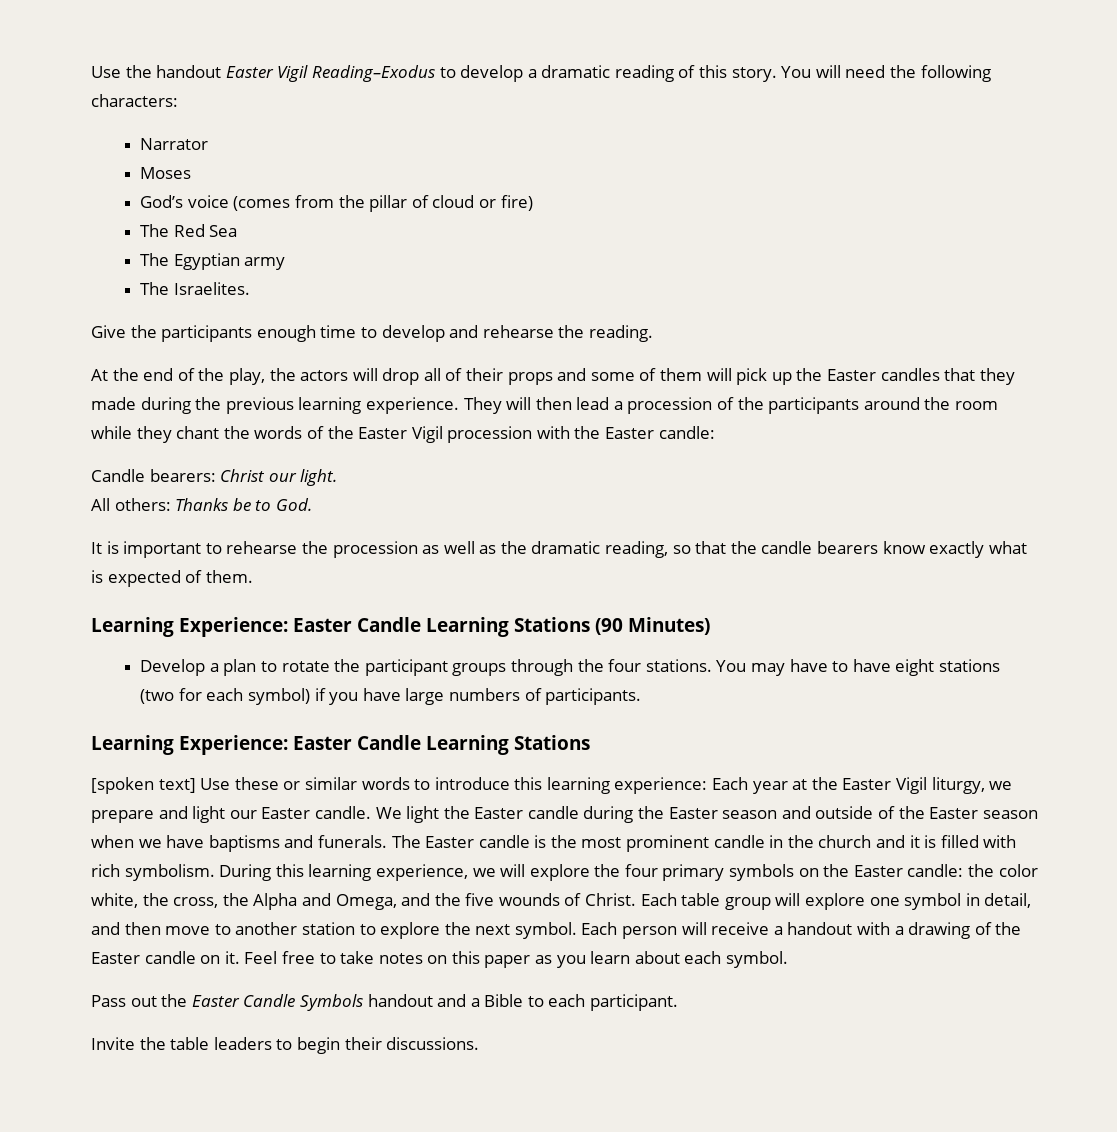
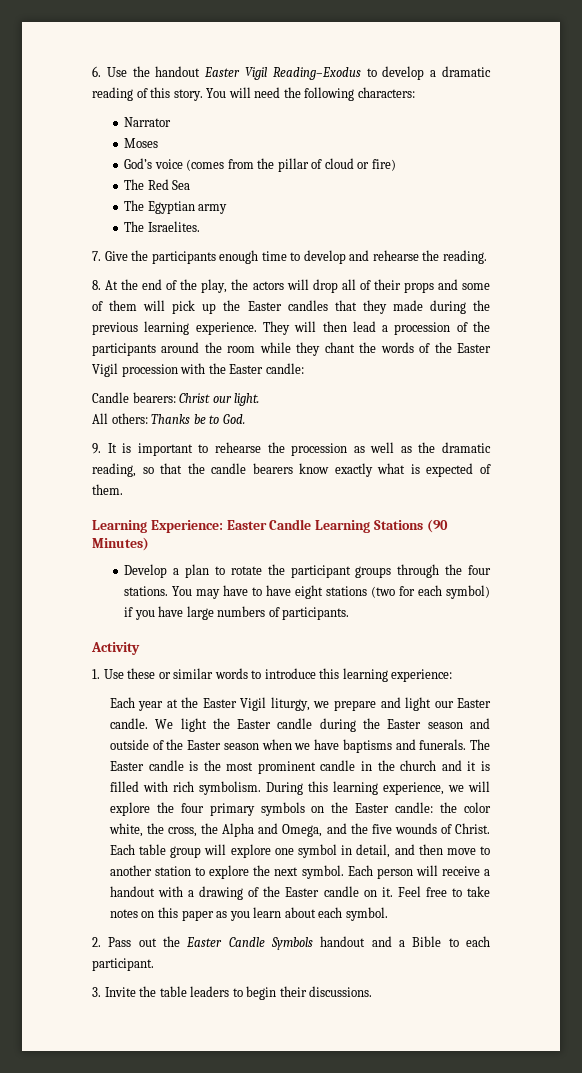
(91, 72) none -> [92,66,101,77] 6.
(250, 288) none -> [92,251,101,261] 7.
(653, 333) none -> [92,280,101,290] 8.
(312, 504) none -> [92,443,101,454] 9.
[91,735,590,755] [91,777,196,794] Learning Experience: Easter Candle Learning Stations // [spoken text] -> [91,642,140,655] [92,669,100,679] Activity // 1.
(708, 785) none -> (453, 675) //
(789, 959) none -> [92,937,101,947] 2.
(679, 1002) none -> [92,987,101,997] 3.

